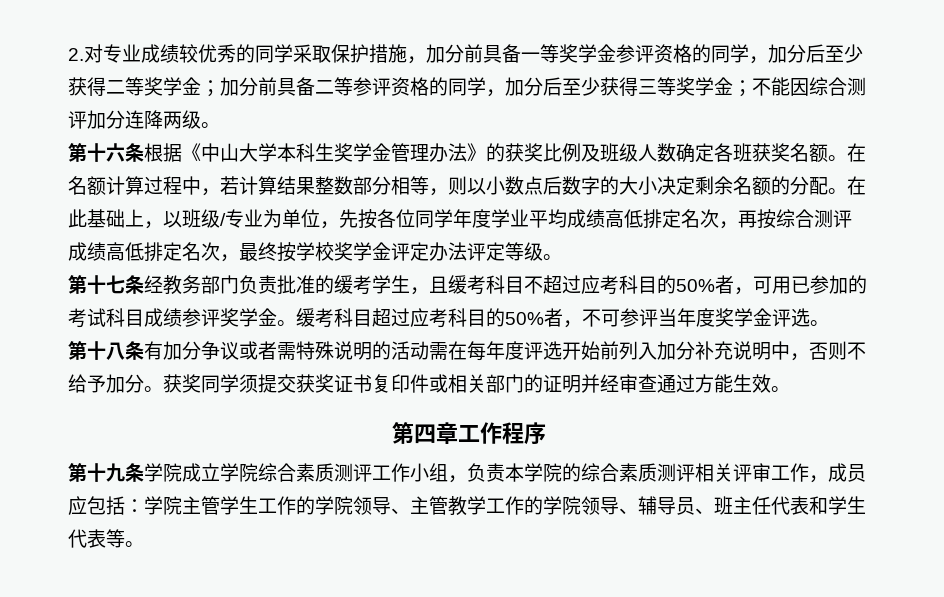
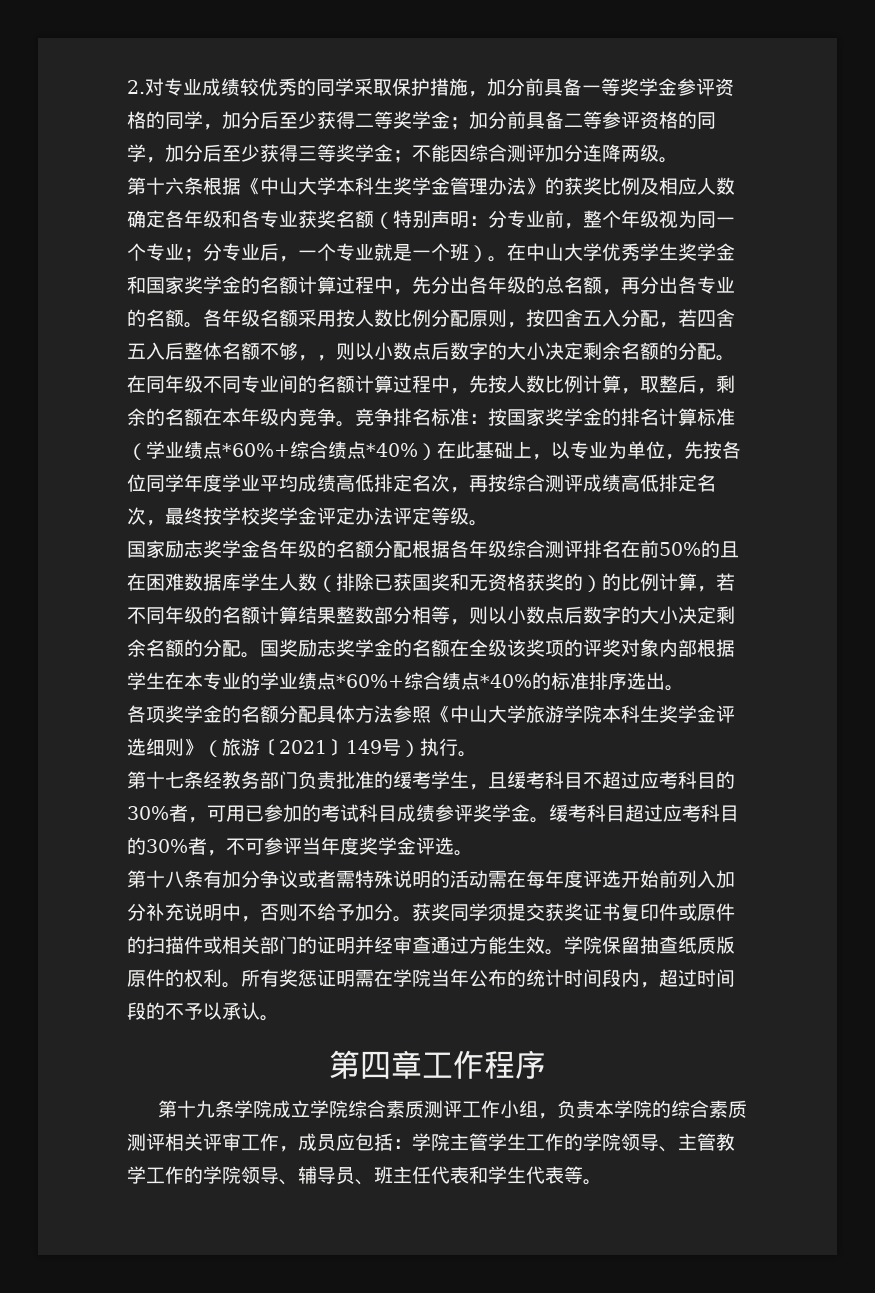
[600,143,638,162] 班级 -> [659,177,697,195] 相应
[733,143,866,162] [68,176,429,196] 班获奖名额。在名额计算过程中，若计算结果整数部分相等 -> [184,210,735,229] [127,243,735,262] [127,276,735,295] [127,309,735,328] [127,342,317,361] 年级和各专业获奖名额（特别声明：分专业前，整个年级视为同一个专业；分专业后，一个专业就是一个班）。在中山大学优秀学生奖学金和国家奖学金的名额计算过程中，先分出各年级的总名额，再分出各专业的名额。各年级名额采用按人数比例分配原则，按四舍五入分配，若四舍五入后整体名额不够，
(866, 185) none -> [146,375,735,394] [127,408,735,427] [127,441,456,460] 同年级不同专业间的名额计算过程中，先按人数比例计算，取整后，剩余的名额在本年级内竞争。竞争排名标准：按国家奖学金的排名计算标准（学业绩点*60%+综合绩点*40%）在
[182,209,226,228] 班级/ -> (570, 450) none
(562, 257) none -> [127,540,739,558] [127,573,735,592] [127,606,735,625] [127,639,735,658] [127,672,684,691] [127,705,735,723] [127,738,477,757] // 国家励志奖学金各年级的名额分配根据各年级综合测评排名在前50%的且在困难数据库学生人数（排除已获国奖和无资格获奖的）的比例计算，若不同年级的名额计算结果整数部分相等，则以小数点后数字的大小决定剩余名额的分配。国奖励志奖学金的名额在全级该奖项的评奖对象内部根据学生在本专业的学业绩点*60%+综合绩点*40%的标准排序选出。 // 各项奖学金的名额分配具体方法参照《中山大学旅游学院本科生奖学金评选细则》（旅游〔2021〕149号）执行。
[676,279,715,292] 50% -> [127,806,169,820] 30%
[505,312,544,325] 50% -> [146,839,188,853] 30%
(448, 383) none -> [697,903,735,921] [127,936,222,954] 原件的扫描件或
(790, 389) none -> [564,936,735,954] [127,969,735,988] [127,1002,279,1021] 学院保留抽查纸质版原件的权利。所有奖惩证明需在学院当年公布的统计时间段内，超过时间段的不予以承认。

